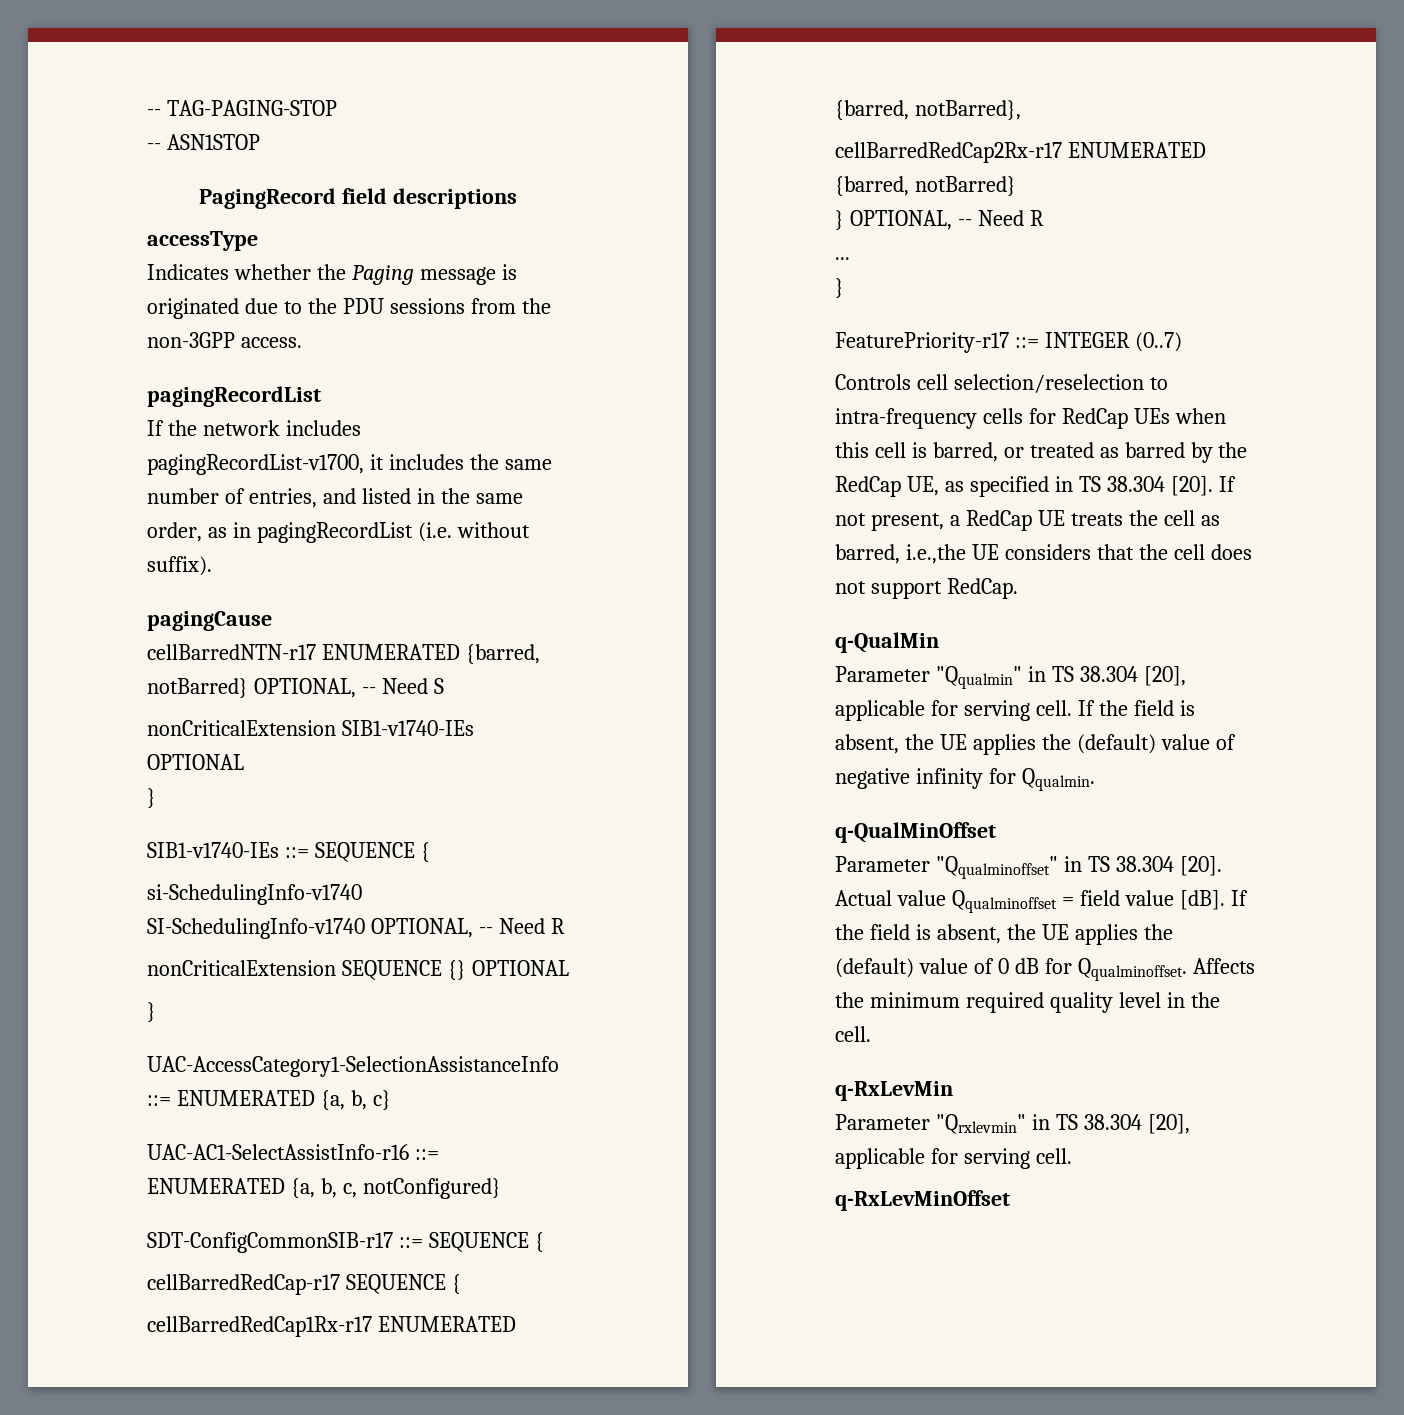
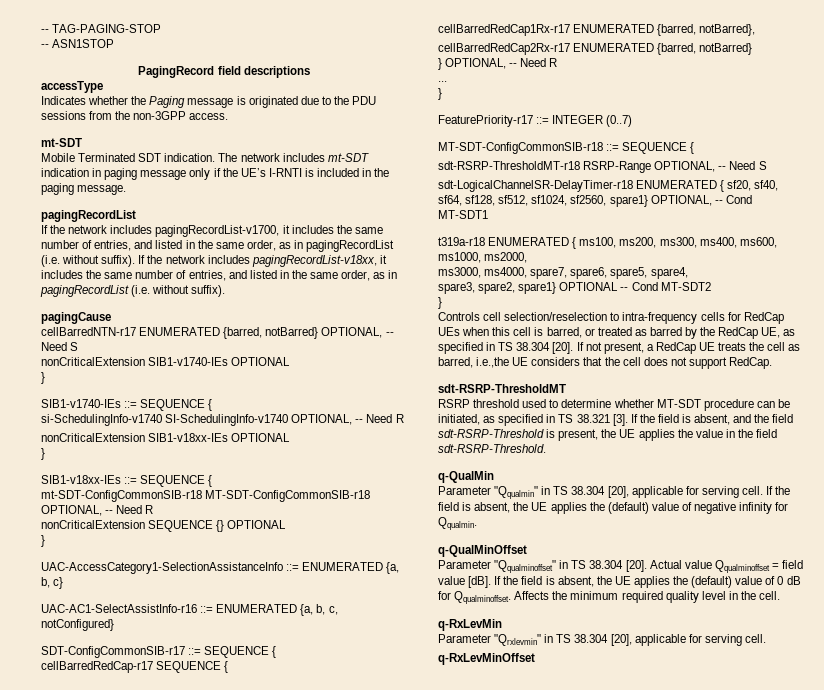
(302, 342) none -> [41,138,82,147] [41,153,369,162] [41,168,390,180] [41,183,127,195] // mt-SDT // Mobile Terminated SDT indication. The network includes mt-SDT indication in paging message only if the UE’s I-RNTI is included in the paging message.
(212, 566) none -> [138,255,387,267] [41,270,398,281] [40,285,226,297] If the network includes pagingRecordList-v18xx, it includes the same number of entries, and listed in the same order, as in pagingRecordList (i.e. without suffix).
(565, 926) none -> [41,433,291,442] [41,448,45,460] [41,475,213,487] [41,490,371,502] [41,505,154,516] // nonCriticalExtension SIB1-v18xx-IEs OPTIONAL // } // SIB1-v18xx-IEs ::= SEQUENCE { // mt-SDT-ConfigCommonSIB-r18 MT-SDT-ConfigCommonSIB-r18 OPTIONAL, -- Need R
(1182, 342) none -> [438,142,695,154] [438,161,767,173] [438,180,779,192] [438,195,752,207] [438,210,488,219] [438,237,777,249] [438,252,528,263] [438,267,688,279] [438,282,711,294] [438,297,442,309] // MT-SDT-ConfigCommonSIB-r18 ::= SEQUENCE { // sdt-RSRP-ThresholdMT-r18 RSRP-Range OPTIONAL, -- Need S // sdt-LogicalChannelSR-DelayTimer-r18 ENUMERATED { sf20, sf40, sf64, sf128, sf512, sf1024, sf2560, spare1} OPTIONAL, -- Cond MT-SDT1 // t319a-r18 ENUMERATED { ms100, ms200, ms300, ms400, ms600, ms1000, ms2000, // ms3000, ms4000, spare7, spare6, spare5, spare4, // spare3, spare2, spare1} OPTIONAL -- Cond MT-SDT2 // }
(1018, 588) none -> [438,384,566,393] [438,399,790,411] [438,414,794,426] [438,429,778,441] [438,444,546,453] // sdt-RSRP-ThresholdMT // RSRP threshold used to determine whether MT-SDT procedure can be initiated, as specified in TS 38.321 [3]. If the field is absent, and the field sdt-RSRP-Threshold is present, the UE applies the value in the field sdt-RSRP-Threshold.

